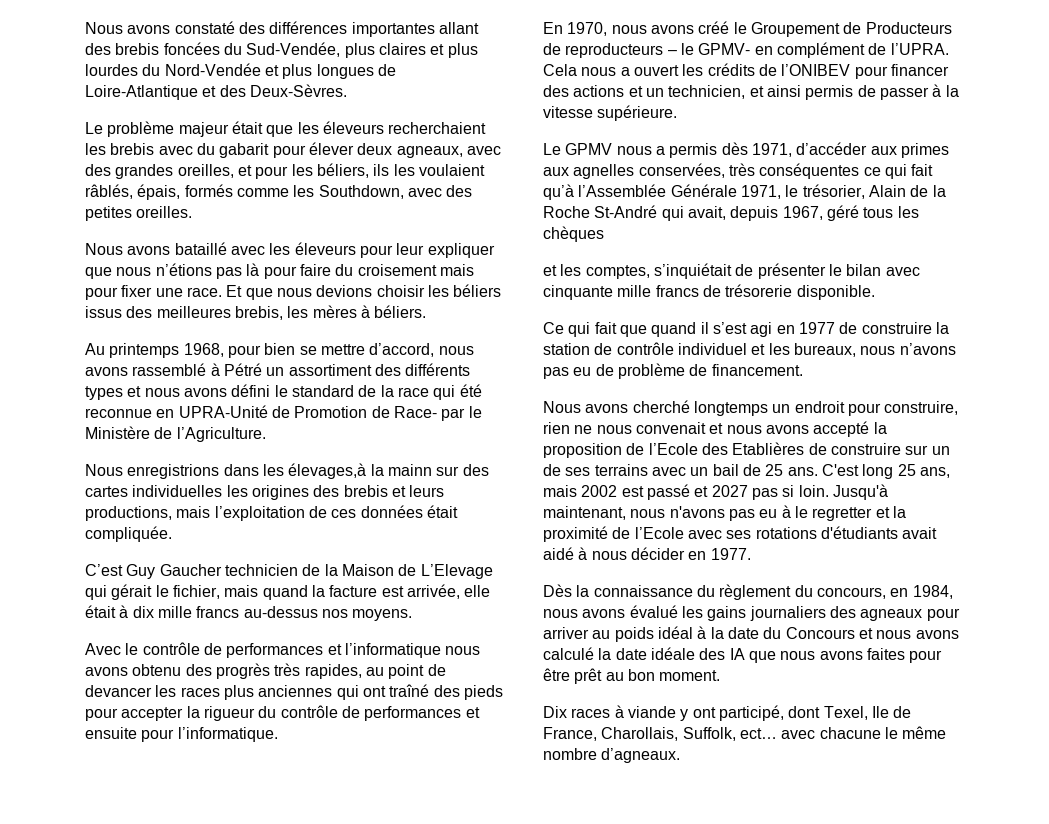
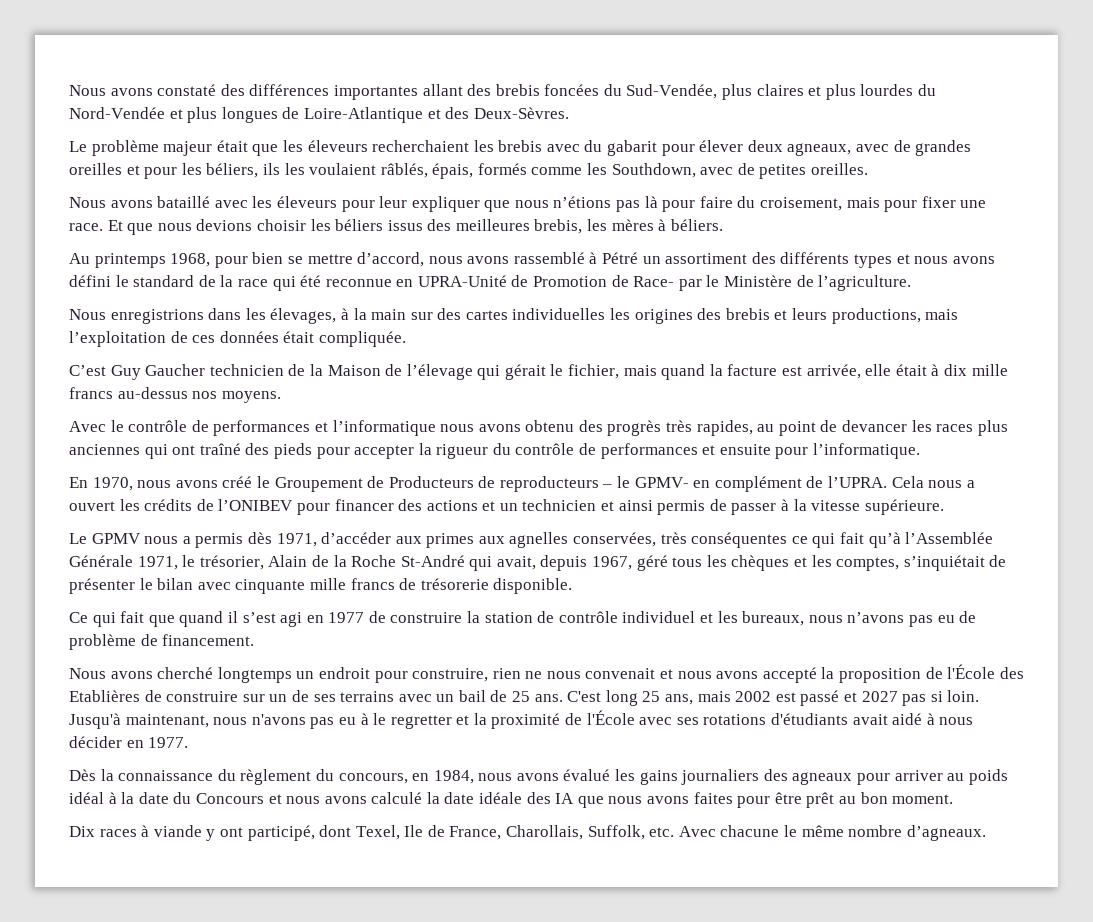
[85,164,234,179] des grandes oreilles, -> [893,140,972,156] [69,163,122,175] de grandes oreilles
[446,185,473,197] des -> [737,163,755,175] de
[357,264,437,276] croisement -> [760,197,843,211] croisement,
[176,427,266,442] l’Agriculture. -> [818,275,912,291] l’agriculture.
[288,463,432,479] élevages,à la mainn -> [270,308,407,324] élevages, à la main
[420,564,493,579] L’Elevage -> [406,364,473,380] l’élevage
[668,85,746,99] technicien, -> [522,499,597,511] technicien
(604, 234) // -> (790, 563) none
[648,443,698,455] l’Ecole -> [947,664,996,679] l'École
[634,527,684,539] l’Ecole -> [586,710,635,725] l'École
[739,728,816,739] ect… avec -> [649,826,716,837] etc. Avec

